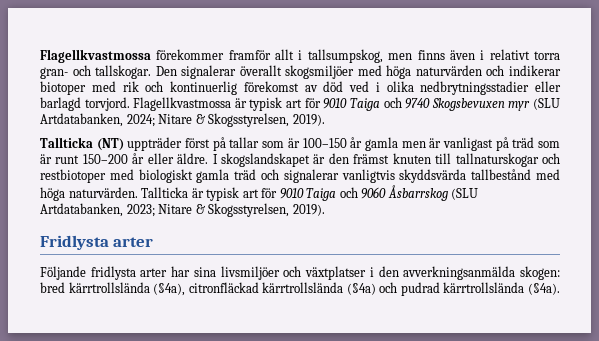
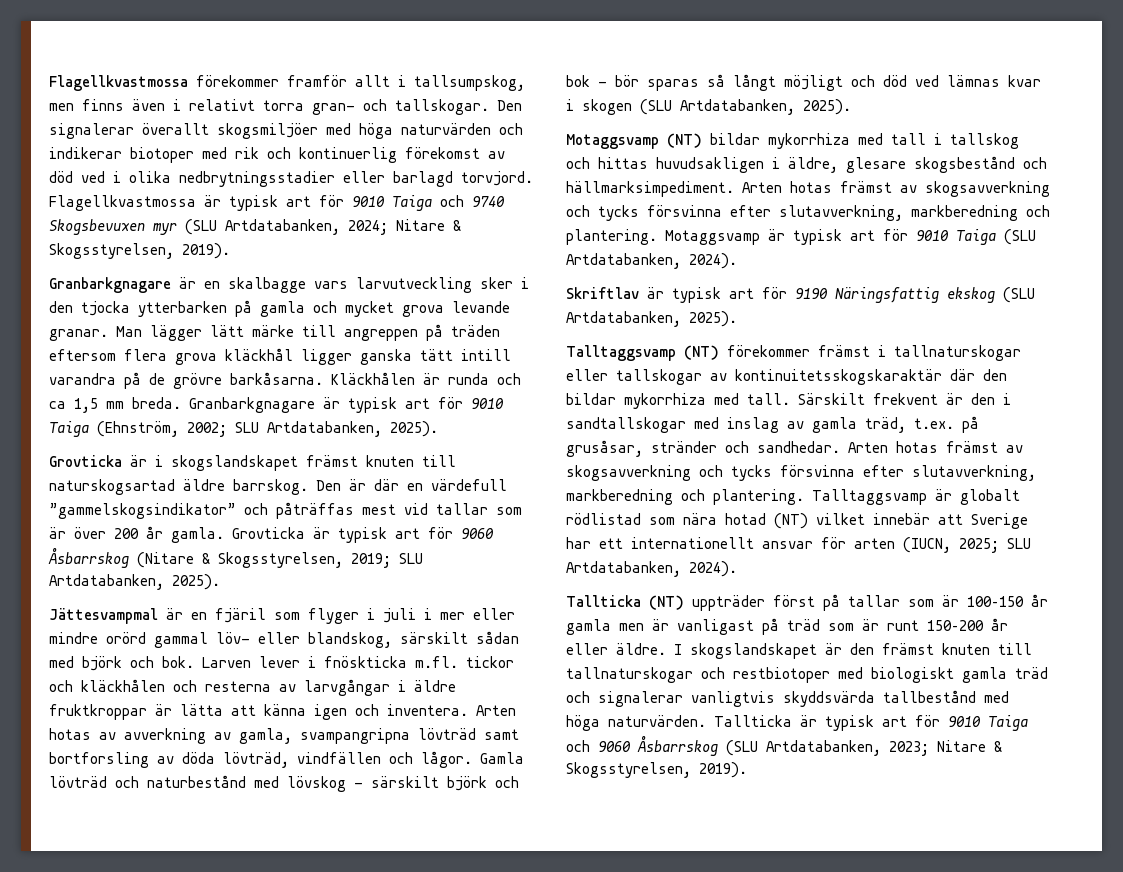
(325, 120) none -> [49,277,529,293] [49,300,510,317] [49,324,500,341] [49,348,511,365] [49,372,521,389] [49,397,503,413] [49,421,438,437] [49,455,456,471] [49,479,507,495] [49,502,522,519] [49,526,493,543] [48,548,423,568] [49,574,220,590] [49,608,515,624] [49,631,519,648] [49,656,514,671] [49,679,456,696] [49,704,516,720] [49,728,519,744] [49,751,524,768] [49,775,519,792] [566,74,1041,91] [566,99,851,115] [566,133,1019,149] [566,156,1047,173] [566,181,1050,197] [566,205,1050,221] [566,229,1036,245] [566,253,737,269] [566,287,1035,303] [566,311,737,327] [566,345,1021,361] [566,369,1007,385] [566,393,1011,409] [566,416,979,433] [566,440,1023,457] [566,465,1036,481] [566,489,1020,505] [566,513,1028,529] [566,537,1031,553] [566,561,737,577] // Granbarkgnagare är en skalbagge vars larvutveckling sker i den tjocka ytterbarken på gamla och mycket grova levande granar. Man lägger lätt märke till angreppen på träden eftersom flera grova kläckhål ligger ganska tätt intill varandra på de grövre barkåsarna. Kläckhålen är runda och ca 1,5 mm breda. Granbarkgnagare är typisk art för 9010 Taiga (Ehnström, 2002; SLU Artdatabanken, 2025). // Grovticka är i skogslandskapet främst knuten till naturskogsartad äldre barrskog. Den är där en värdefull ”gammelskogsindikator” och påträffas mest vid tallar som är över 200 år gamla. Grovticka är typisk art för 9060 Åsbarrskog (Nitare & Skogsstyrelsen, 2019; SLU Artdatabanken, 2025). // Jättesvampmal är en fjäril som flyger i juli i mer eller mindre orörd gammal löv- eller blandskog, särskilt sådan med björk och bok. Larven lever i fnöskticka m.fl. tickor och kläckhålen och resterna av larvgångar i äldre fruktkroppar är lätta att känna igen och inventera. Arten hotas av avverkning av gamla, svampangripna lövträd samt bortforsling av döda lövträd, vindfällen och lågor. Gamla lövträd och naturbestånd med lövskog - särskilt björk och bok - bör sparas så långt möjligt och död ved lämnas kvar i skogen (SLU Artdatabanken, 2025). // Motaggsvamp (NT) bildar mykorrhiza med tall i tallskog och hittas huvudsakligen i äldre, glesare skogsbestånd och hällmarksimpediment. Arten hotas främst av skogsavverkning och tycks försvinna efter slutavverkning, markberedning och plantering. Motaggsvamp är typisk art för 9010 Taiga (SLU Artdatabanken, 2024). // Skriftlav är typisk art för 9190 Näringsfattig ekskog (SLU Artdatabanken, 2025). // Talltaggsvamp (NT) förekommer främst i tallnaturskogar eller tallskogar av kontinuitetsskogskaraktär där den bildar mykorrhiza med tall. Särskilt frekvent är den i sandtallskogar med inslag av gamla träd, t.ex. på grusåsar, stränder och sandhedar. Arten hotas främst av skogsavverkning och tycks försvinna efter slutavverkning, markberedning och plantering. Talltaggsvamp är globalt rödlistad som nära hotad (NT) vilket innebär att Sverige har ett internationellt ansvar för arten (IUCN, 2025; SLU Artdatabanken, 2024).
[40,235,154,250] [40,266,560,280] [40,282,560,296] // Fridlysta arter // Följande fridlysta arter har sina livsmiljöer och växtplatser i den avverkningsanmälda skogen: bred kärrtrollslända (§4a), citronfläckad kärrtrollslända (§4a) och pudrad kärrtrollslända (§4a). -> (747, 770) none

